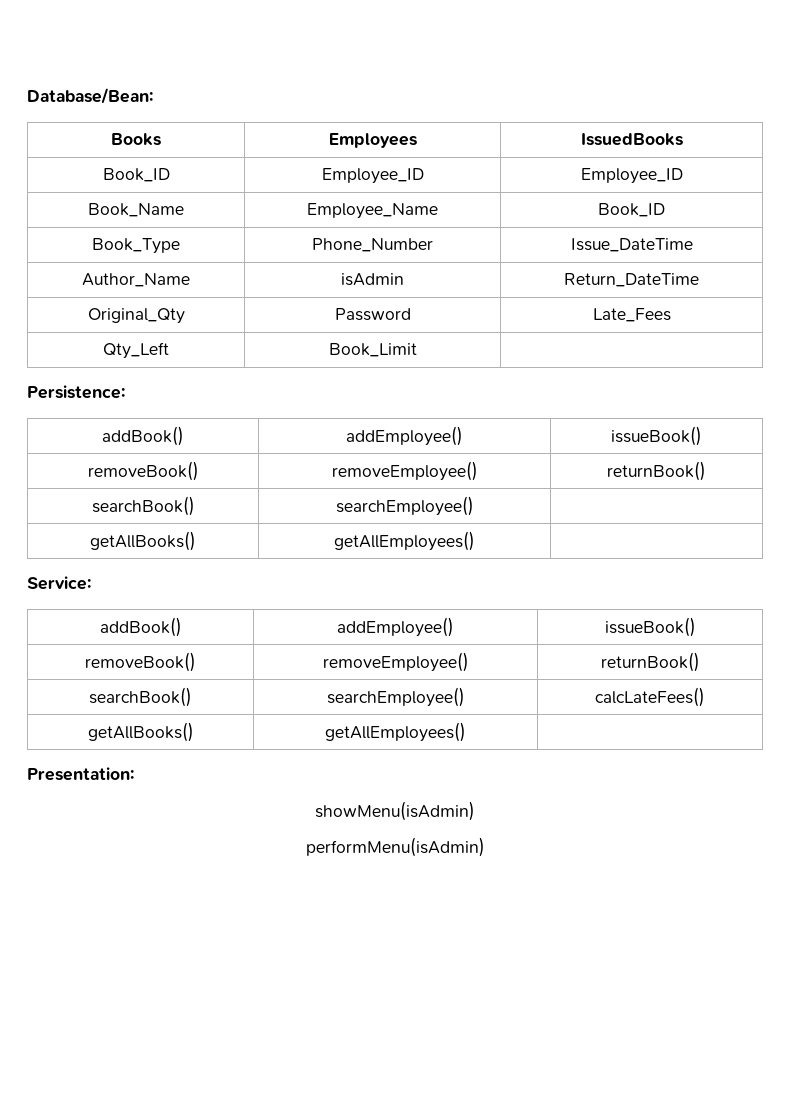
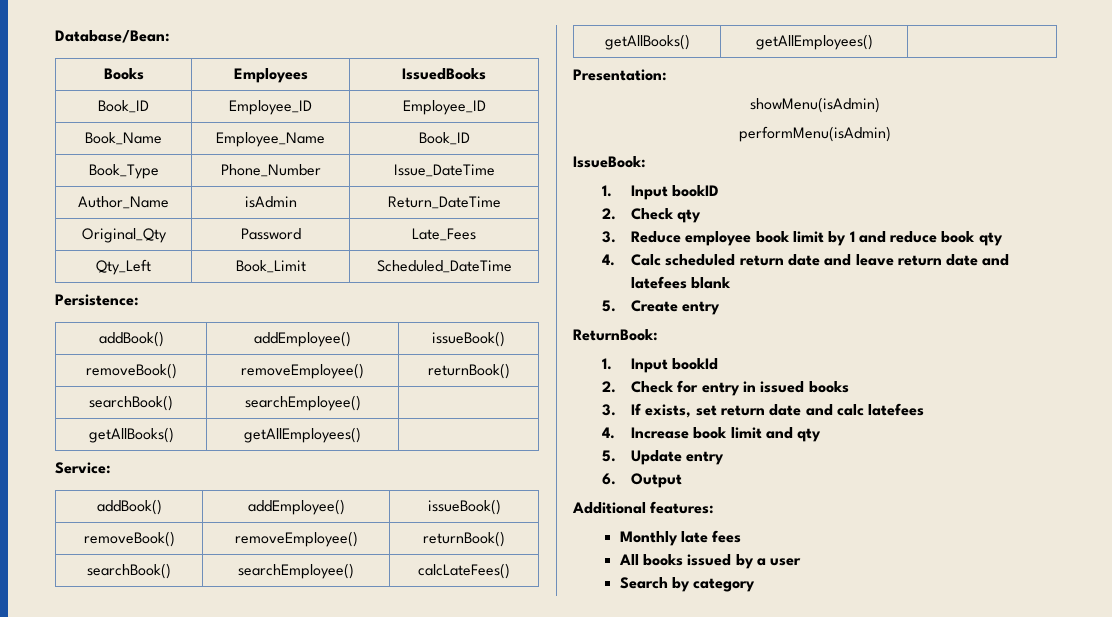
(417, 350) none -> [376,260,512,273] Scheduled_DateTime
(485, 847) none -> [573,156,646,168] [601,185,720,200] [601,208,702,223] [601,231,1003,246] [601,254,1010,266] [630,276,732,289] [601,300,721,315] [573,329,658,341] [601,358,719,373] [601,380,849,396] [601,403,925,418] [601,427,822,442] [601,450,725,465] [601,473,682,488] [572,501,715,514] [619,530,742,546] [618,554,802,569] [619,577,756,592] // IssueBook: // 1. Input bookID // 2. Check qty // 3. Reduce employee book limit by 1 and reduce book qty // 4. Calc scheduled return date and leave return date and latefees blank // 5. Create entry // ReturnBook: // 1. Input bookId // 2. Check for entry in issued books // 3. If exists, set return date and calc latefees // 4. Increase book limit and qty // 5. Update entry // 6. Output // Additional features: // Monthly late fees // All books issued by a user // Search by category

